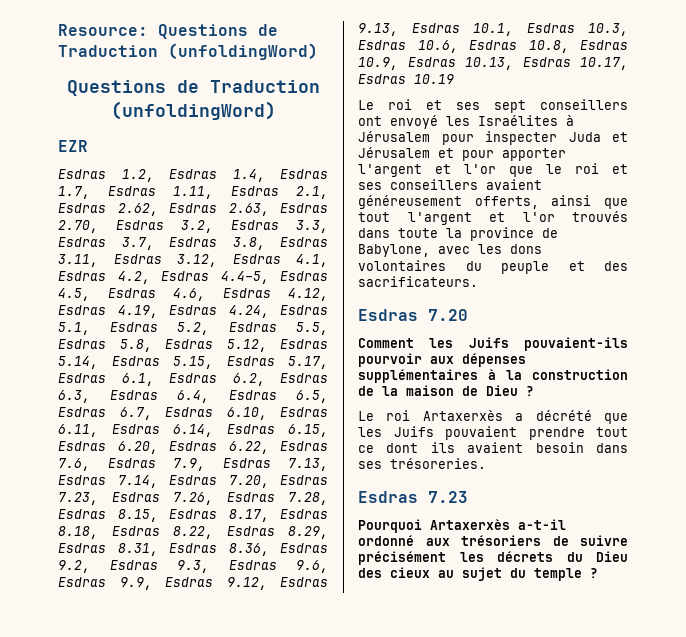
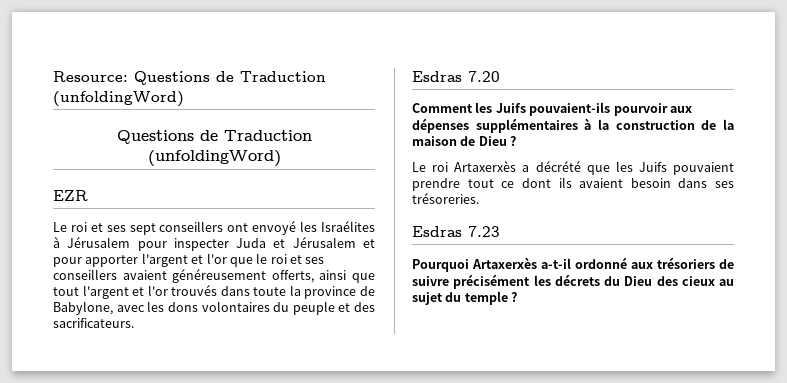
[58,169,328,182] [58,186,328,199] [58,203,328,216] [58,220,328,233] [58,237,328,250] [58,254,328,267] [58,271,328,284] [58,288,328,301] [58,305,328,318] [58,322,328,335] [58,339,328,352] [58,356,328,369] [58,373,328,386] [58,390,328,403] [58,407,328,420] [58,424,328,437] [58,441,328,454] [58,458,328,471] [58,475,328,488] [58,492,328,505] [58,509,328,522] [58,526,328,539] [58,543,328,556] [58,560,328,573] [58,577,328,590] [358,23,628,36] [358,40,628,53] [358,57,628,70] [358,74,454,84] // Esdras 1.2, Esdras 1.4, Esdras 1.7, Esdras 1.11, Esdras 2.1, Esdras 2.62, Esdras 2.63, Esdras 2.70, Esdras 3.2, Esdras 3.3, Esdras 3.7, Esdras 3.8, Esdras 3.11, Esdras 3.12, Esdras 4.1, Esdras 4.2, Esdras 4.4–5, Esdras 4.5, Esdras 4.6, Esdras 4.12, Esdras 4.19, Esdras 4.24, Esdras 5.1, Esdras 5.2, Esdras 5.5, Esdras 5.8, Esdras 5.12, Esdras 5.14, Esdras 5.15, Esdras 5.17, Esdras 6.1, Esdras 6.2, Esdras 6.3, Esdras 6.4, Esdras 6.5, Esdras 6.7, Esdras 6.10, Esdras 6.11, Esdras 6.14, Esdras 6.15, Esdras 6.20, Esdras 6.22, Esdras 7.6, Esdras 7.9, Esdras 7.13, Esdras 7.14, Esdras 7.20, Esdras 7.23, Esdras 7.26, Esdras 7.28, Esdras 8.15, Esdras 8.17, Esdras 8.18, Esdras 8.22, Esdras 8.29, Esdras 8.31, Esdras 8.36, Esdras 9.2, Esdras 9.3, Esdras 9.6, Esdras 9.9, Esdras 9.12, Esdras 9.13, Esdras 10.1, Esdras 10.3, Esdras 10.6, Esdras 10.8, Esdras 10.9, Esdras 10.13, Esdras 10.17, Esdras 10.19 -> (88, 195) none

